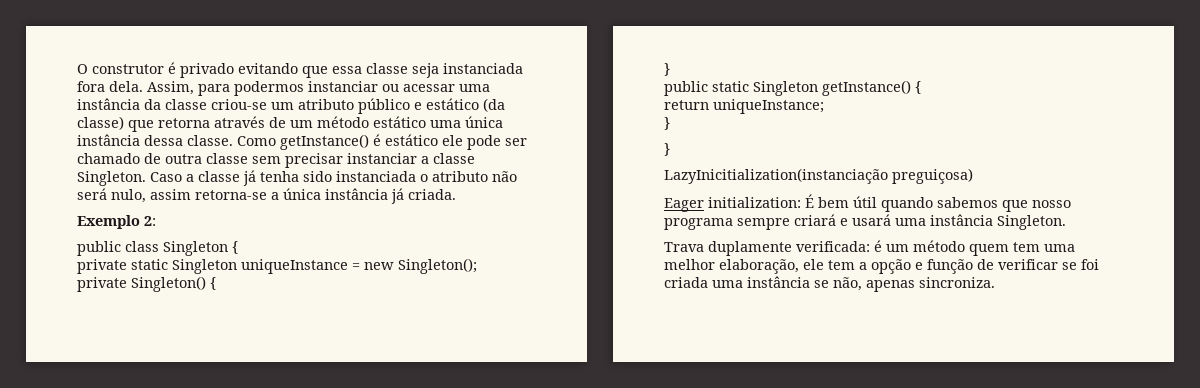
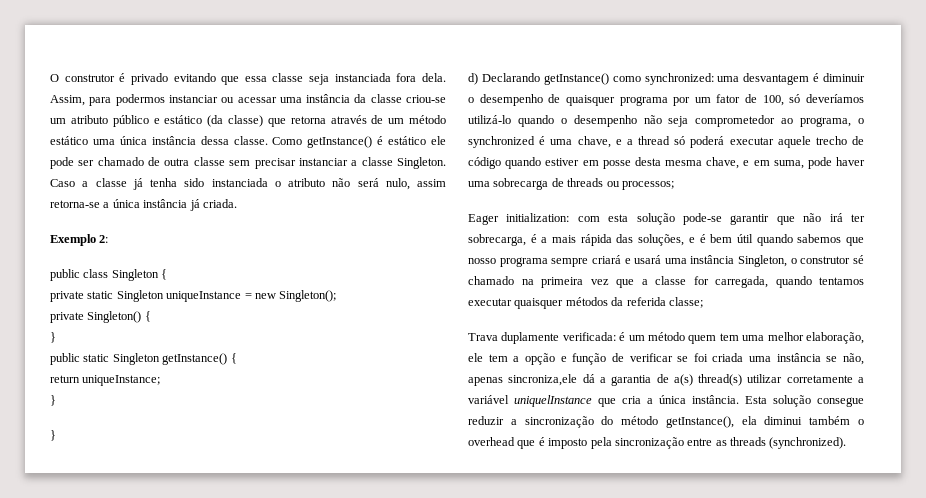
[664,168,973,184] [664,194,814,212] LazyInicitialization(instanciação preguiçosa) // Eager initialization: É -> [468,73,865,85] [468,94,864,106] [468,115,864,127] [468,136,864,148] [468,157,865,169] [468,178,674,190] [468,213,865,225] [468,234,706,246] d) Declarando getInstance() como synchronized: uma desvantagem é diminuir o desempenho de quaisquer programa por um fator de 100, só deveríamos utilizá-lo quando o desempenho não seja comprometedor ao programa, o synchronized é uma chave, e a thread só poderá executar aquele trecho de código quando estiver em posse desta mesma chave, e em suma, pode haver uma sobrecarga de threads ou processos; // Eager initialization: com esta solução pode-se garantir que não irá ter sobrecarga, é a mais rápida das soluções, e é
[997,215,1066,230] Singleton. -> [738,255,864,267] [468,276,864,288] [468,297,703,309] Singleton, o construtor sé chamado na primeira vez que a classe for carregada, quando tentamos executar quaisquer métodos da referida classe;
[919,277,995,288] sincroniza. -> [508,374,864,386] [468,395,864,407] [468,416,864,428] [468,437,847,449] sincroniza,ele dá a garantia de a(s) thread(s) utilizar corretamente a variável uniquelInstance que cria a única instância. Esta solução consegue reduzir a sincronização do método getInstance(), ela diminui também o overhead que é imposto pela sincronização entre as threads (synchronized).

